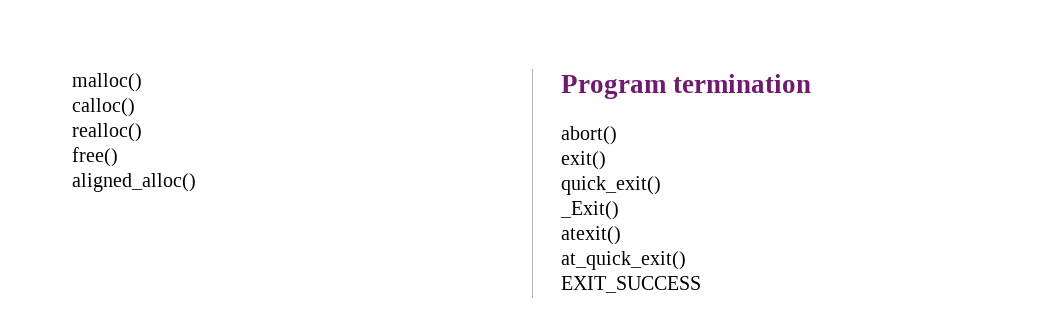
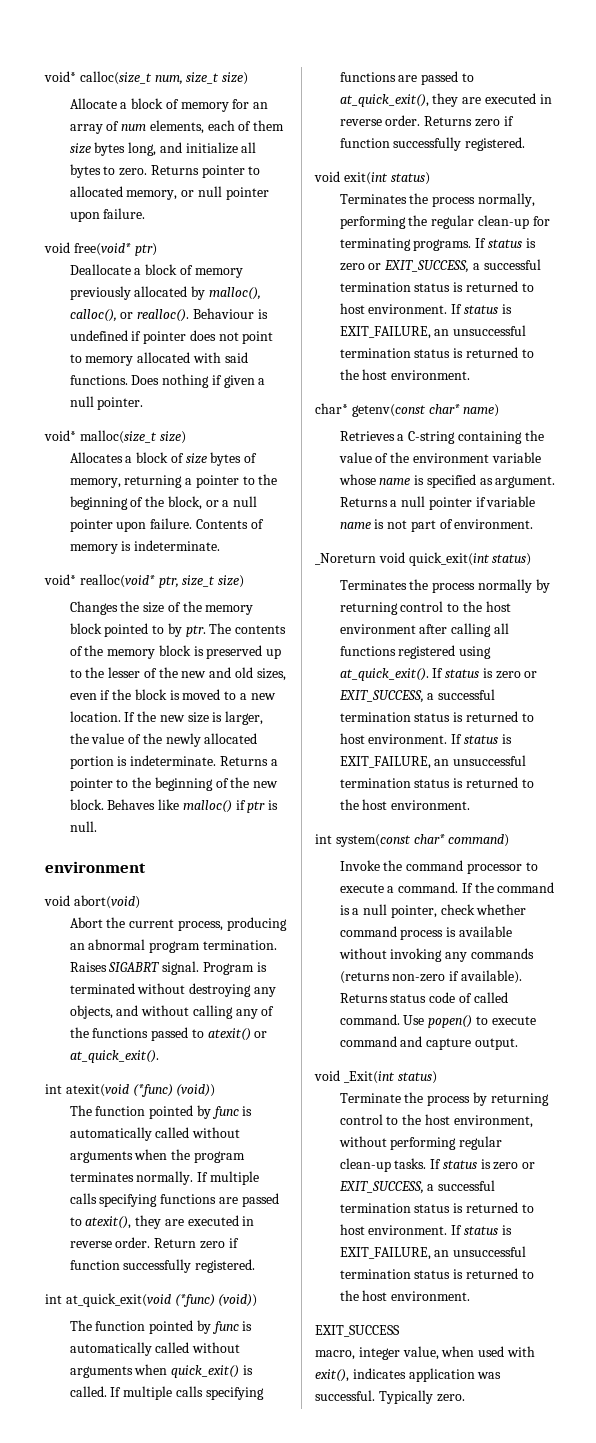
[72,73,142,92] [72,98,135,117] [72,123,142,142] [72,147,118,167] [72,173,196,192] [561,74,812,99] [561,126,617,145] [561,151,606,170] [561,176,661,195] [560,201,619,220] [561,226,621,245] [561,251,686,270] [561,276,701,293] malloc() // calloc() // realloc() // free() // aligned_alloc() // Program termination // abort() // exit() // quick_exit() // _Exit() // atexit() // at_quick_exit() // EXIT_SUCCESS -> [44,71,249,85] [69,98,269,112] [69,120,285,134] [69,142,257,156] [69,164,261,178] [69,186,269,200] [69,208,146,222] [44,242,157,256] [69,264,243,278] [69,286,261,300] [69,308,268,322] [69,330,274,344] [69,352,248,366] [69,374,266,388] [69,396,144,410] [44,430,186,444] [69,452,258,466] [69,474,278,488] [69,496,258,510] [69,518,264,532] [69,540,221,554] [44,574,245,588] [69,601,254,615] [69,623,287,637] [69,645,282,659] [69,667,286,681] [69,689,276,700] [69,711,264,725] [69,733,258,747] [69,755,278,769] [69,777,279,791] [69,799,279,813] [69,821,97,832] [45,861,146,873] [44,895,140,909] [69,917,287,931] [69,939,277,953] [69,961,267,975] [69,983,276,997] [69,1005,275,1019] [69,1027,268,1041] [69,1050,159,1063] [45,1084,216,1097] [69,1105,253,1119] [69,1127,241,1141] [69,1149,245,1163] [69,1171,259,1185] [69,1193,279,1207] [69,1215,255,1229] [69,1237,239,1249] [69,1259,256,1273] [45,1293,258,1307] [69,1320,253,1334] [69,1342,241,1356] [69,1364,253,1378] [69,1386,264,1400] [339,71,474,85] [339,93,552,107] [339,115,514,127] [339,137,526,151] [314,171,430,185] [339,193,535,207] [339,215,550,229] [339,238,536,251] [339,259,541,273] [339,281,534,292] [339,303,512,314] [339,325,527,339] [339,347,534,358] [339,369,471,380] [315,403,500,417] [339,430,544,444] [338,452,541,463] [338,474,556,488] [339,496,536,510] [339,519,534,532] [315,552,532,566] [339,579,550,593] [339,601,511,615] [339,623,509,637] [339,645,492,659] [339,668,538,681] [338,689,496,703] [339,711,534,722] [339,733,512,744] [339,755,527,769] [339,777,534,788] [339,799,471,810] [315,834,510,847] [339,860,538,874] [339,882,555,893] [339,904,527,918] [339,926,512,940] [338,948,534,962] [339,970,522,984] [339,992,508,1003] [339,1014,536,1028] [339,1036,518,1050] [314,1070,437,1084] [339,1092,549,1106] [339,1114,533,1128] [338,1136,503,1150] [339,1158,536,1172] [338,1180,496,1194] [339,1202,534,1213] [339,1224,512,1235] [339,1246,527,1260] [339,1268,534,1279] [339,1290,471,1301] [315,1325,400,1337] [315,1346,535,1360] [315,1368,502,1382] [315,1390,465,1404] void* calloc(size_t num, size_t size) // Allocate a block of memory for an array of num elements, each of them size bytes long, and initialize all bytes to zero. Returns pointer to allocated memory, or null pointer upon failure. // void free(void* ptr) // Deallocate a block of memory previously allocated by malloc(), calloc(), or realloc(). Behaviour is undefined if pointer does not point to memory allocated with said functions. Does nothing if given a null pointer. // void* malloc(size_t size) // Allocates a block of size bytes of memory, returning a pointer to the beginning of the block, or a null pointer upon failure. Contents of memory is indeterminate. // void* realloc(void* ptr, size_t size) // Changes the size of the memory block pointed to by ptr. The contents of the memory block is preserved up to the lesser of the new and old sizes, even if the block is moved to a new location. If the new size is larger, the value of the newly allocated portion is indeterminate. Returns a pointer to the beginning of the new block. Behaves like malloc() if ptr is null. // environment // void abort(void) // Abort the current process, producing an abnormal program termination. Raises SIGABRT signal. Program is terminated without destroying any objects, and without calling any of the functions passed to atexit() or at_quick_exit(). // int atexit(void (*func) (void)) // The function pointed by func is automatically called without arguments when the program terminates normally. If multiple calls specifying functions are passed to atexit(), they are executed in reverse order. Return zero if function successfully registered. // int at_quick_exit(void (*func) (void)) // The function pointed by func is automatically called without arguments when quick_exit() is called. If multiple calls specifying functions are passed to at_quick_exit(), they are executed in reverse order. Returns zero if function successfully registered. // void exit(int status) // Terminates the process normally, performing the regular clean-up for terminating programs. If status is zero or EXIT_SUCCESS, a successful termination status is returned to host environment. If status is EXIT_FAILURE, an unsuccessful termination status is returned to the host environment. // char* getenv(const char* name) // Retrieves a C-string containing the value of the environment variable whose name is specified as argument. Returns a null pointer if variable name is not part of environment. // _Noreturn void quick_exit(int status) // Terminates the process normally by returning control to the host environment after calling all functions registered using at_quick_exit(). If status is zero or EXIT_SUCCESS, a successful termination status is returned to host environment. If status is EXIT_FAILURE, an unsuccessful termination status is returned to the host environment. // int system(const char* command) // Invoke the command processor to execute a command. If the command is a null pointer, check whether command process is available without invoking any commands (returns non-zero if available). Returns status code of called command. Use popen() to execute command and capture output. // void _Exit(int status) // Terminate the process by returning control to the host environment, without performing regular clean-up tasks. If status is zero or EXIT_SUCCESS, a successful termination status is returned to host environment. If status is EXIT_FAILURE, an unsuccessful termination status is returned to the host environment. // EXIT_SUCCESS // macro, integer value, when used with exit(), indicates application was successful. Typically zero.

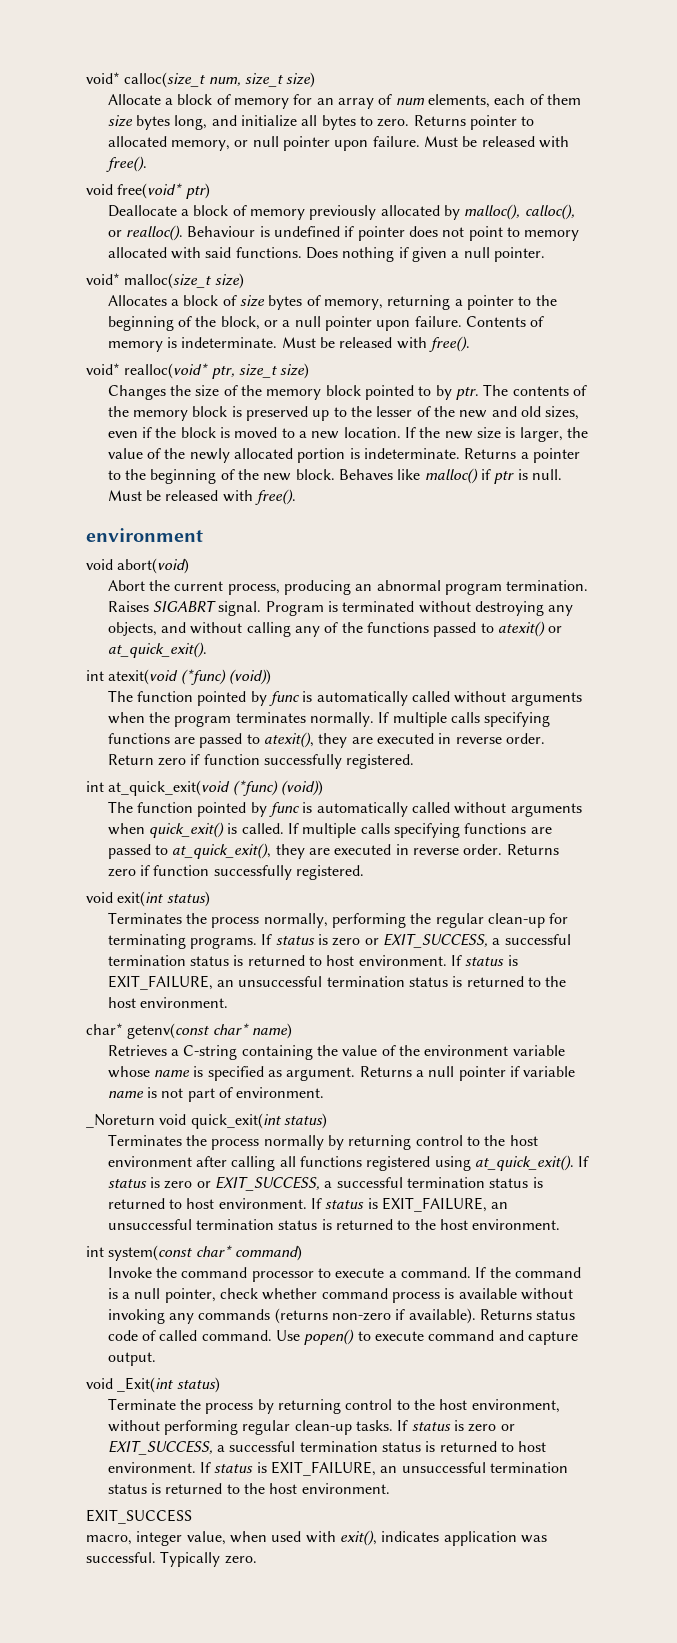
(146, 213) none -> [424,136,570,148] [105,156,147,172] Must be released with free().
(221, 545) none -> [281,336,471,352] Must be released with free().
(97, 826) none -> [107,489,297,505] Must be released with free().

